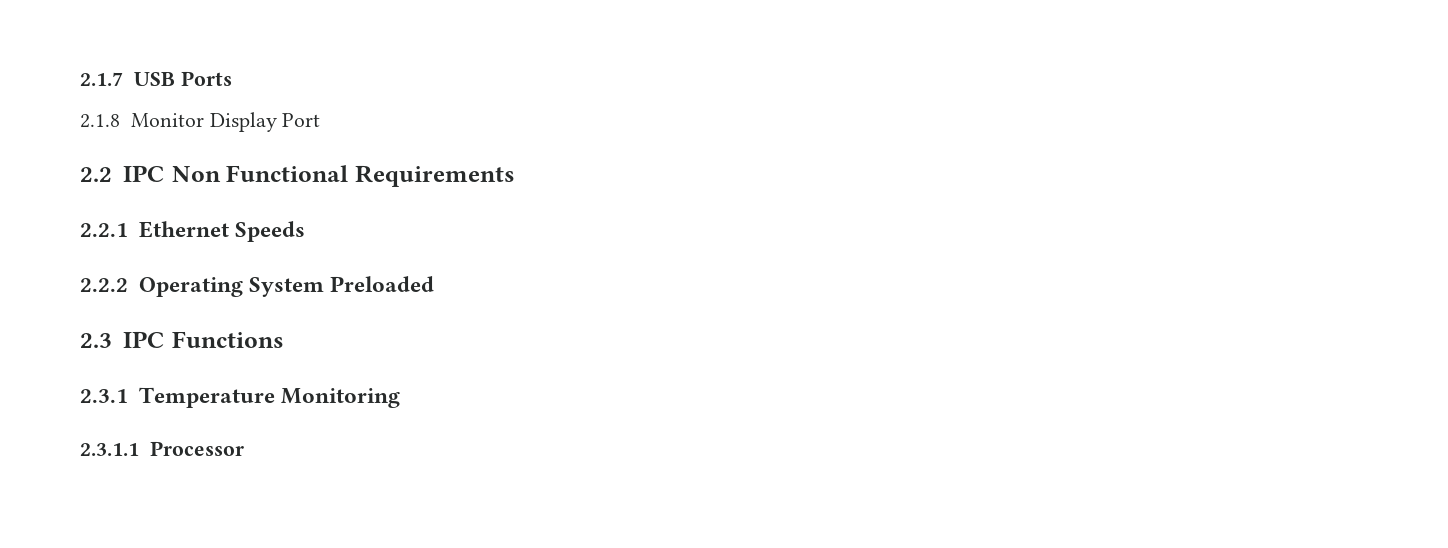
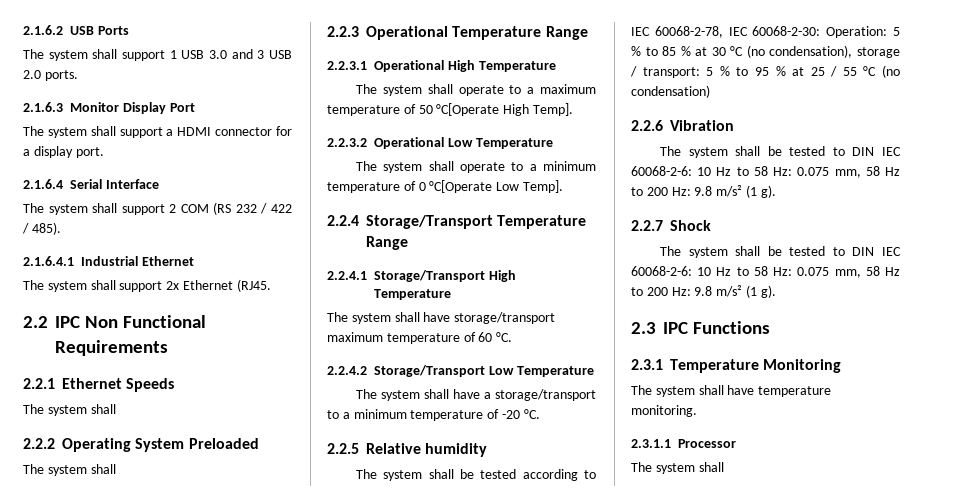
[80,72,123,86] 2.1.7 -> [23,25,63,35] 2.1.6.2
[80,112,321,132] 2.1.8 Monitor Display Port -> [23,49,292,61] [23,70,78,81] [23,102,195,114] [23,126,292,138] [23,146,104,158] [23,179,159,189] [23,202,293,215] [22,222,61,235] [23,256,194,266] [23,279,271,292] The system shall support 1 USB 3.0 and 3 USB 2.0 ports. // 2.1.6.3 Monitor Display Port // The system shall support a HDMI connector for a display port. // 2.1.6.4 Serial Interface // The system shall support 2 COM (RS 232 / 422 / 485). // 2.1.6.4.1 Industrial Ethernet // The system shall support 2x Ethernet (RJ45.
(305, 231) none -> [23,404,116,416] // The system shall
(435, 284) none -> [23,464,116,476] [327,26,588,40] [327,60,556,72] [356,84,596,96] [327,103,573,116] [327,137,553,149] [356,161,596,173] [327,180,563,193] [327,215,587,229] [366,236,408,250] [327,270,516,282] [374,289,451,300] [327,312,556,324] [327,332,513,344] [327,365,594,377] [356,389,596,401] [327,409,540,421] [327,443,488,457] [356,469,596,481] [631,26,900,38] [631,45,900,58] [630,65,900,78] [631,85,710,98] [631,120,734,131] [660,146,901,158] [631,166,900,178] [631,185,776,198] [631,220,711,231] [660,246,901,258] [631,266,900,278] [631,285,776,298] // The system shall // 2.2.3 Operational Temperature Range // 2.2.3.1 Operational High Temperature // The system shall operate to a maximum temperature of 50 °C[Operate High Temp]. // 2.2.3.2 Operational Low Temperature // The system shall operate to a minimum temperature of 0 °C[Operate Low Temp]. // 2.2.4 Storage/Transport Temperature Range // 2.2.4.1 Storage/Transport High Temperature // The system shall have storage/transport maximum temperature of 60 °C. // 2.2.4.2 Storage/Transport Low Temperature // The system shall have a storage/transport to a minimum temperature of -20 °C. // 2.2.5 Relative humidity // The system shall be tested according to IEC 60068-2-78, IEC 60068-2-30: Operation: 5 % to 85 % at 30 °C (no condensation), storage / transport: 5 % to 95 % at 25 / 55 °C (no condensation) // 2.2.6 Vibration // The system shall be tested to DIN IEC 60068-2-6: 10 Hz to 58 Hz: 0.075 mm, 58 Hz to 200 Hz: 9.8 m/s² (1 g). // 2.2.7 Shock // The system shall be tested to DIN IEC 60068-2-6: 10 Hz to 58 Hz: 0.075 mm, 58 Hz to 200 Hz: 9.8 m/s² (1 g).
(400, 398) none -> [631,385,832,397] [631,405,697,417] // The system shall have temperature monitoring.
(244, 448) none -> [631,462,724,474] // The system shall

